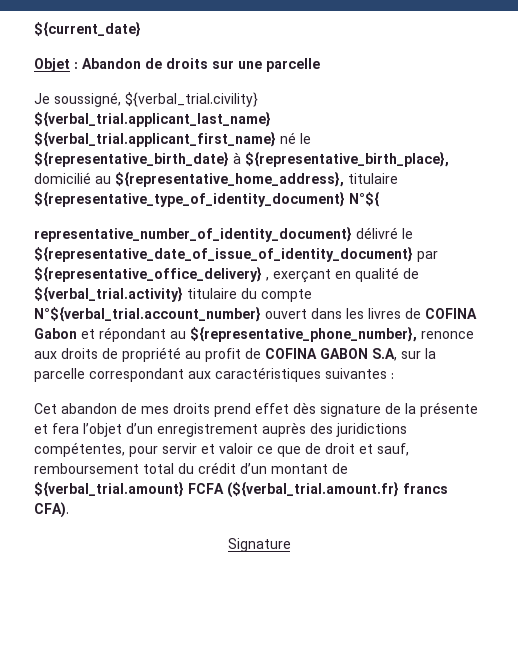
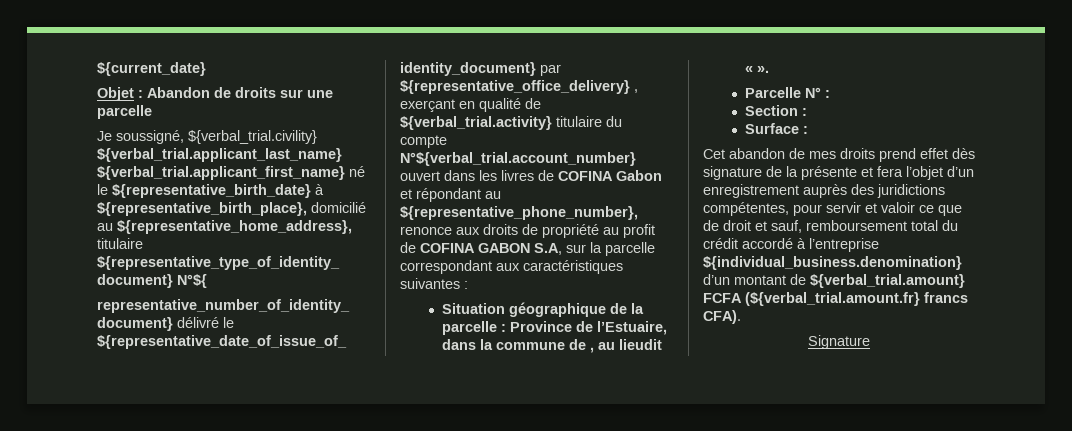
(394, 376) none -> [441,302,644,317] [441,321,667,335] [441,339,662,353] [744,66,769,73] [744,87,830,98] [744,105,807,116] [744,123,808,134] // Situation géographique de la parcelle : Province de l’Estuaire, dans la commune de , au lieudit « ». // Parcelle N° : // Section : // Surface :
(236, 468) none -> [742,238,879,252] [703,256,962,270] accordé à l’entreprise ${individual_business.denomination}

